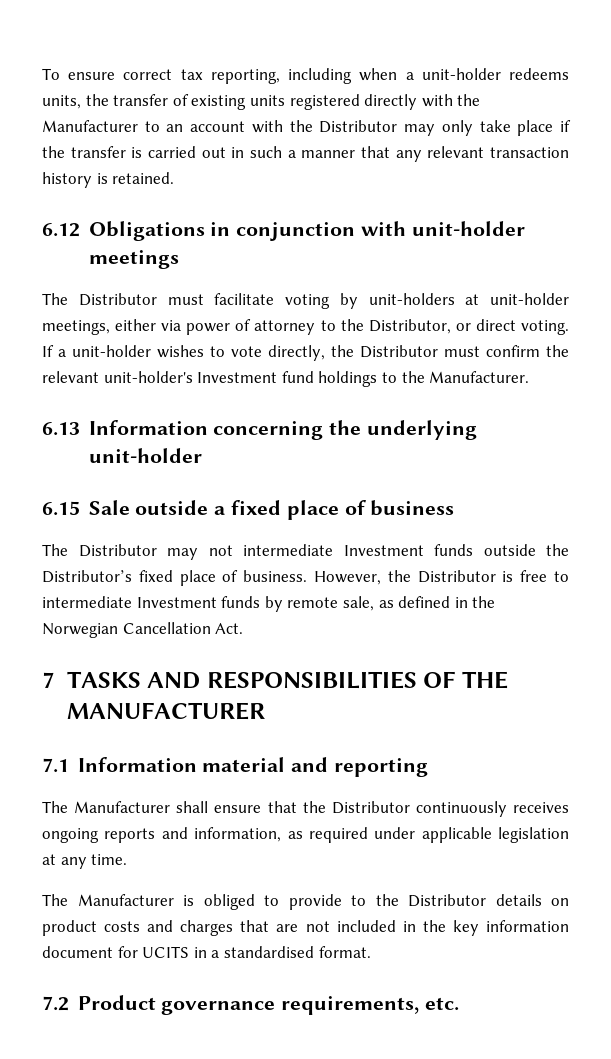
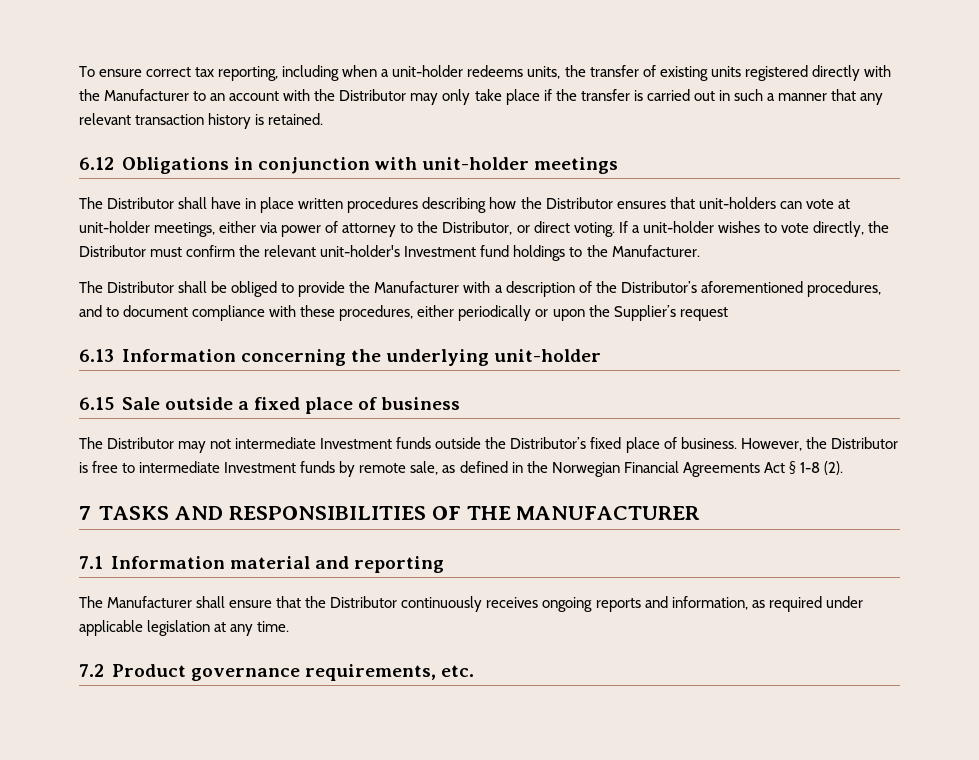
[167,293,455,309] must facilitate voting by unit-holders -> [178,197,834,213] shall have in place written procedures describing how the Distributor ensures that unit-holders can vote
(530, 377) none -> [79,281,881,297] [79,305,728,321] // The Distributor shall be obliged to provide the Manufacturer with a description of the Distributor’s aforementioned procedures, and to document compliance with these procedures, either periodically or upon the Supplier’s request
[122,622,244,634] Cancellation Act. -> [623,461,843,477] Financial Agreements Act § 1-8 (2).
[42,894,569,910] [42,920,569,936] [42,946,371,958] // The Manufacturer is obliged to provide to the Distributor details on product costs and charges that are not included in the key information document for UCITS in a standardised format. -> (290, 626) none

